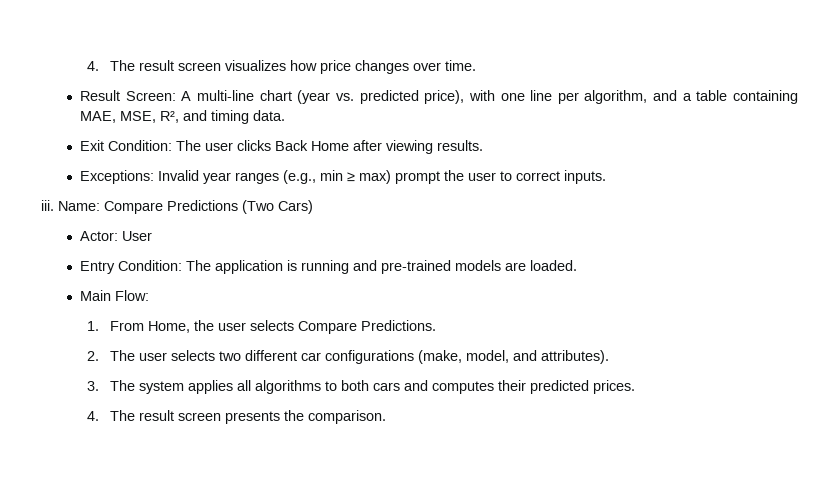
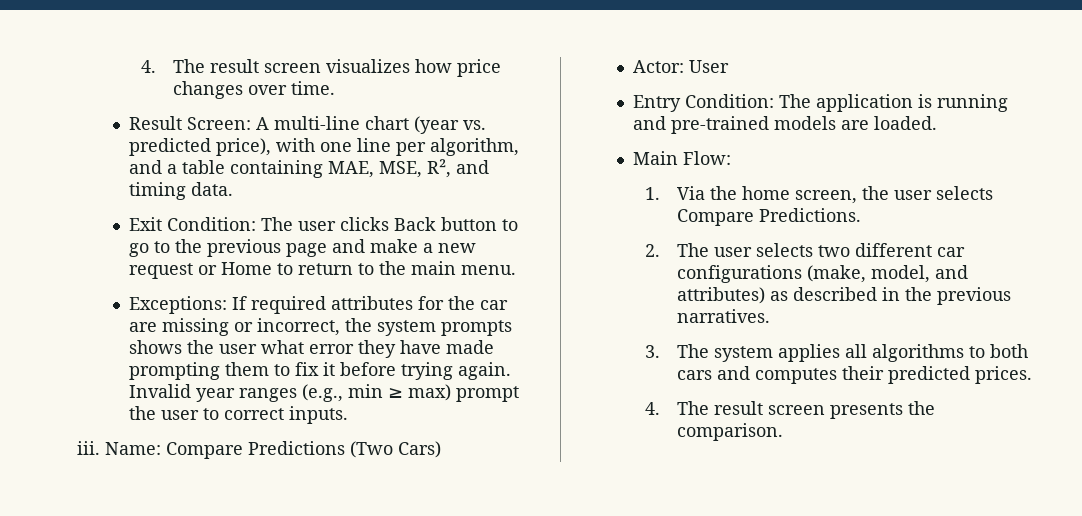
[311,140,484,154] [80,170,155,184] Home after viewing results. // Exceptions: -> [440,217,518,231] [128,239,476,257] [128,261,516,279] [128,296,508,314] [128,318,512,336] [128,340,494,358] [128,362,511,380] button to go to the previous page and make a new request or Home to return to the main menu. // Exceptions: If required attributes for the car are missing or incorrect, the system prompts shows the user what error they have made prompting them to fix it before trying again.
[110,321,191,333] From Home, -> [677,186,858,204] Via the home screen,
[541,350,610,364] attributes). -> [677,287,1012,305] [677,309,771,323] attributes) as described in the previous narratives.

